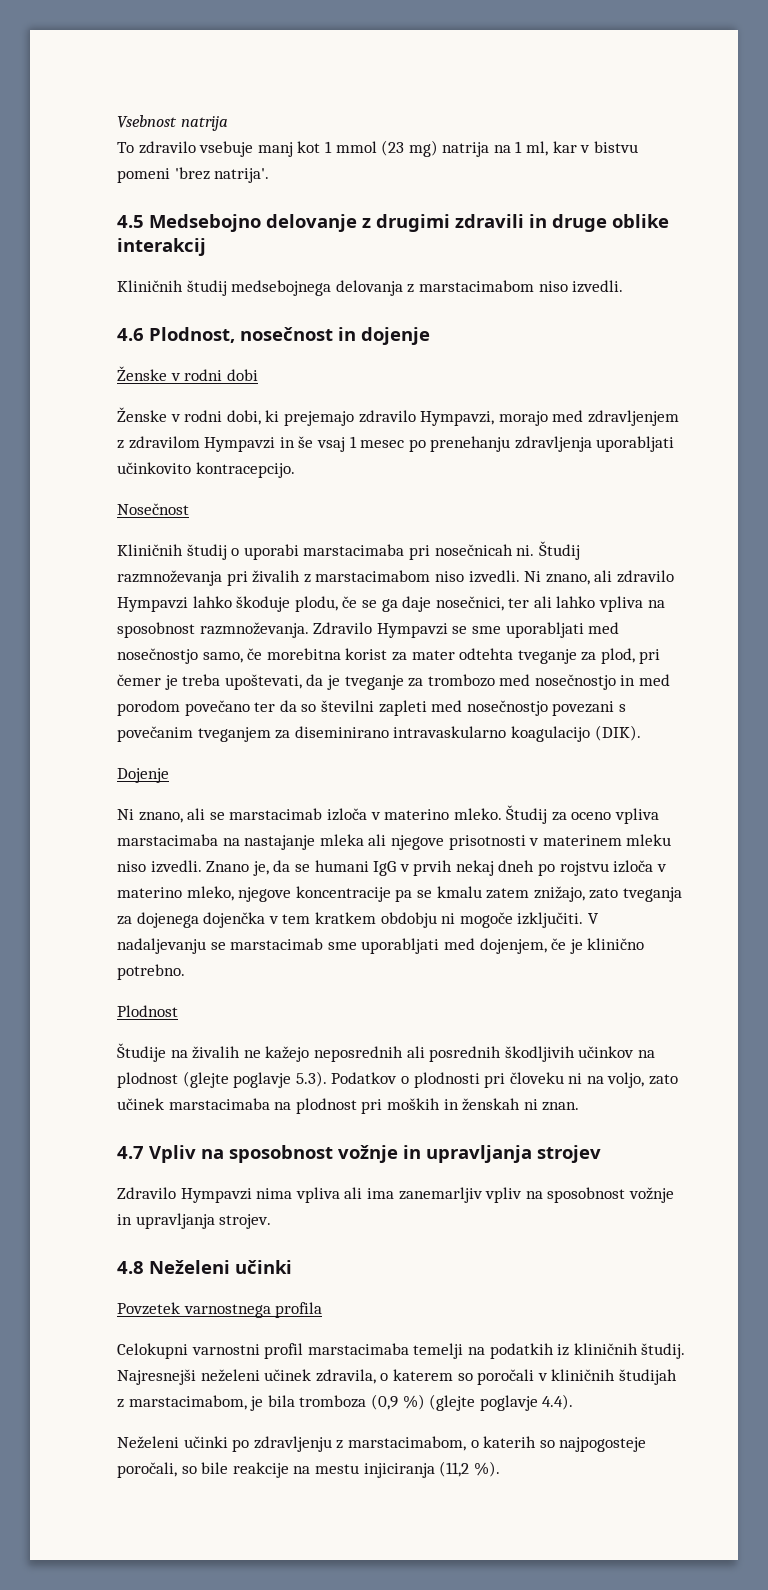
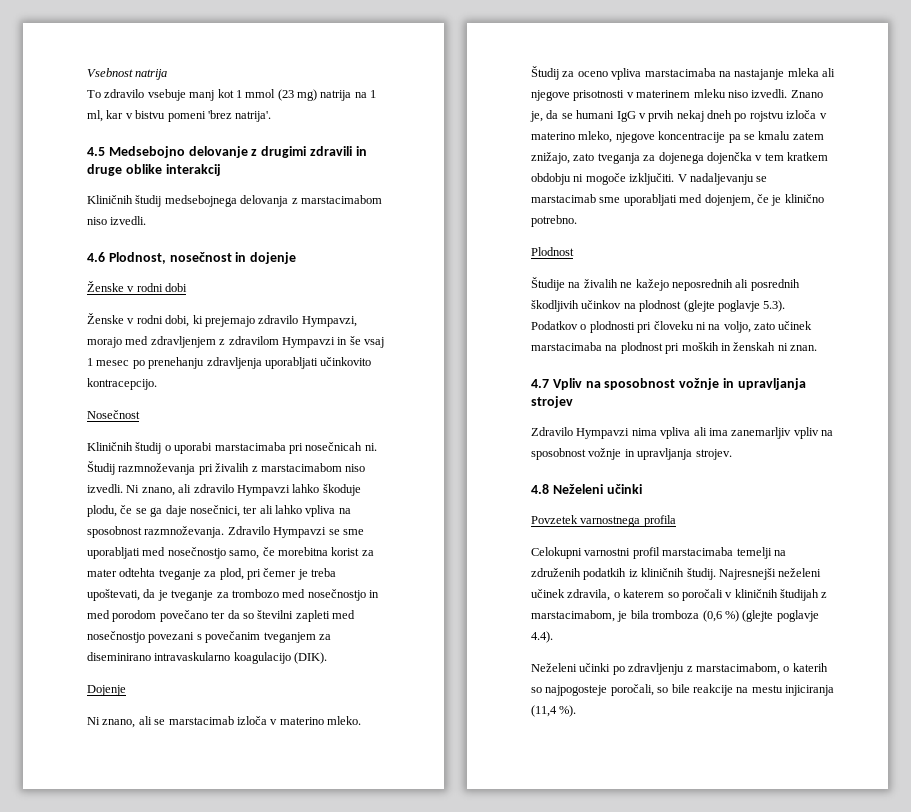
(485, 1351) none -> [531,568,581,577] združenih
[370,1394,398,1410] (0,9 -> [702,610,722,622] (0,6
[439,1461,470,1477] (11,2 -> [531,705,557,717] (11,4

